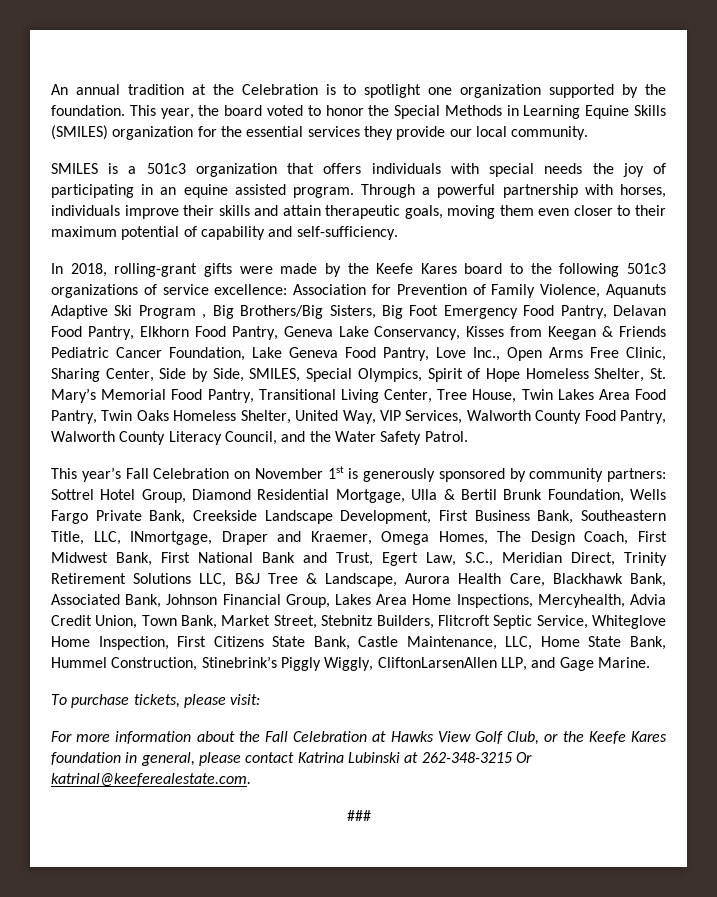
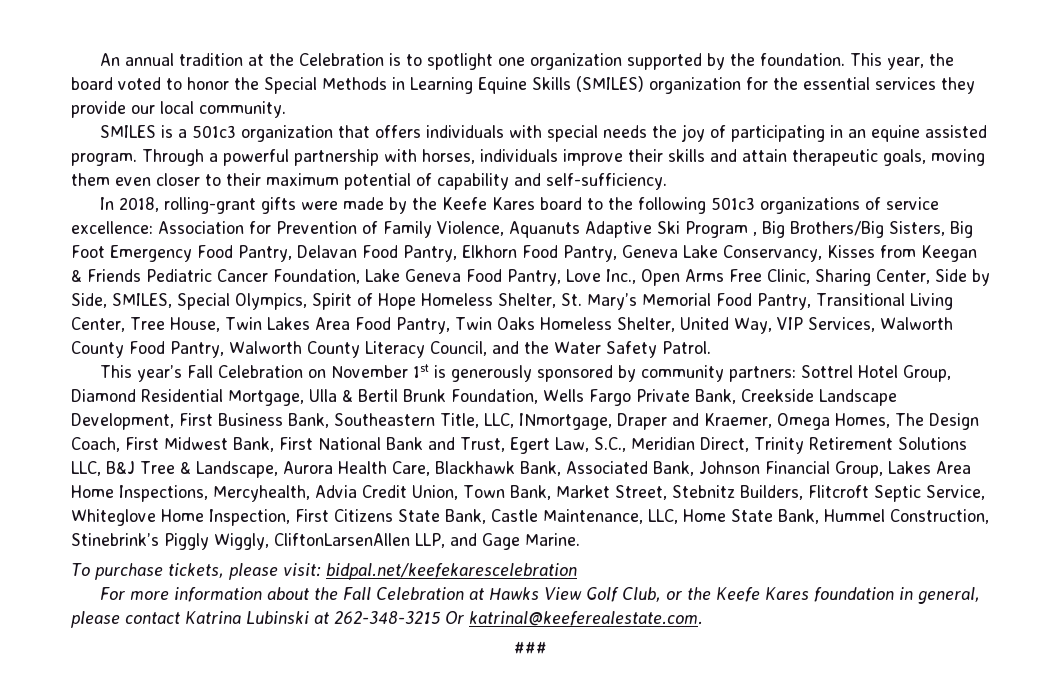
(261, 699) none -> [325,563,577,580] bidpal.net/keefekarescelebration

